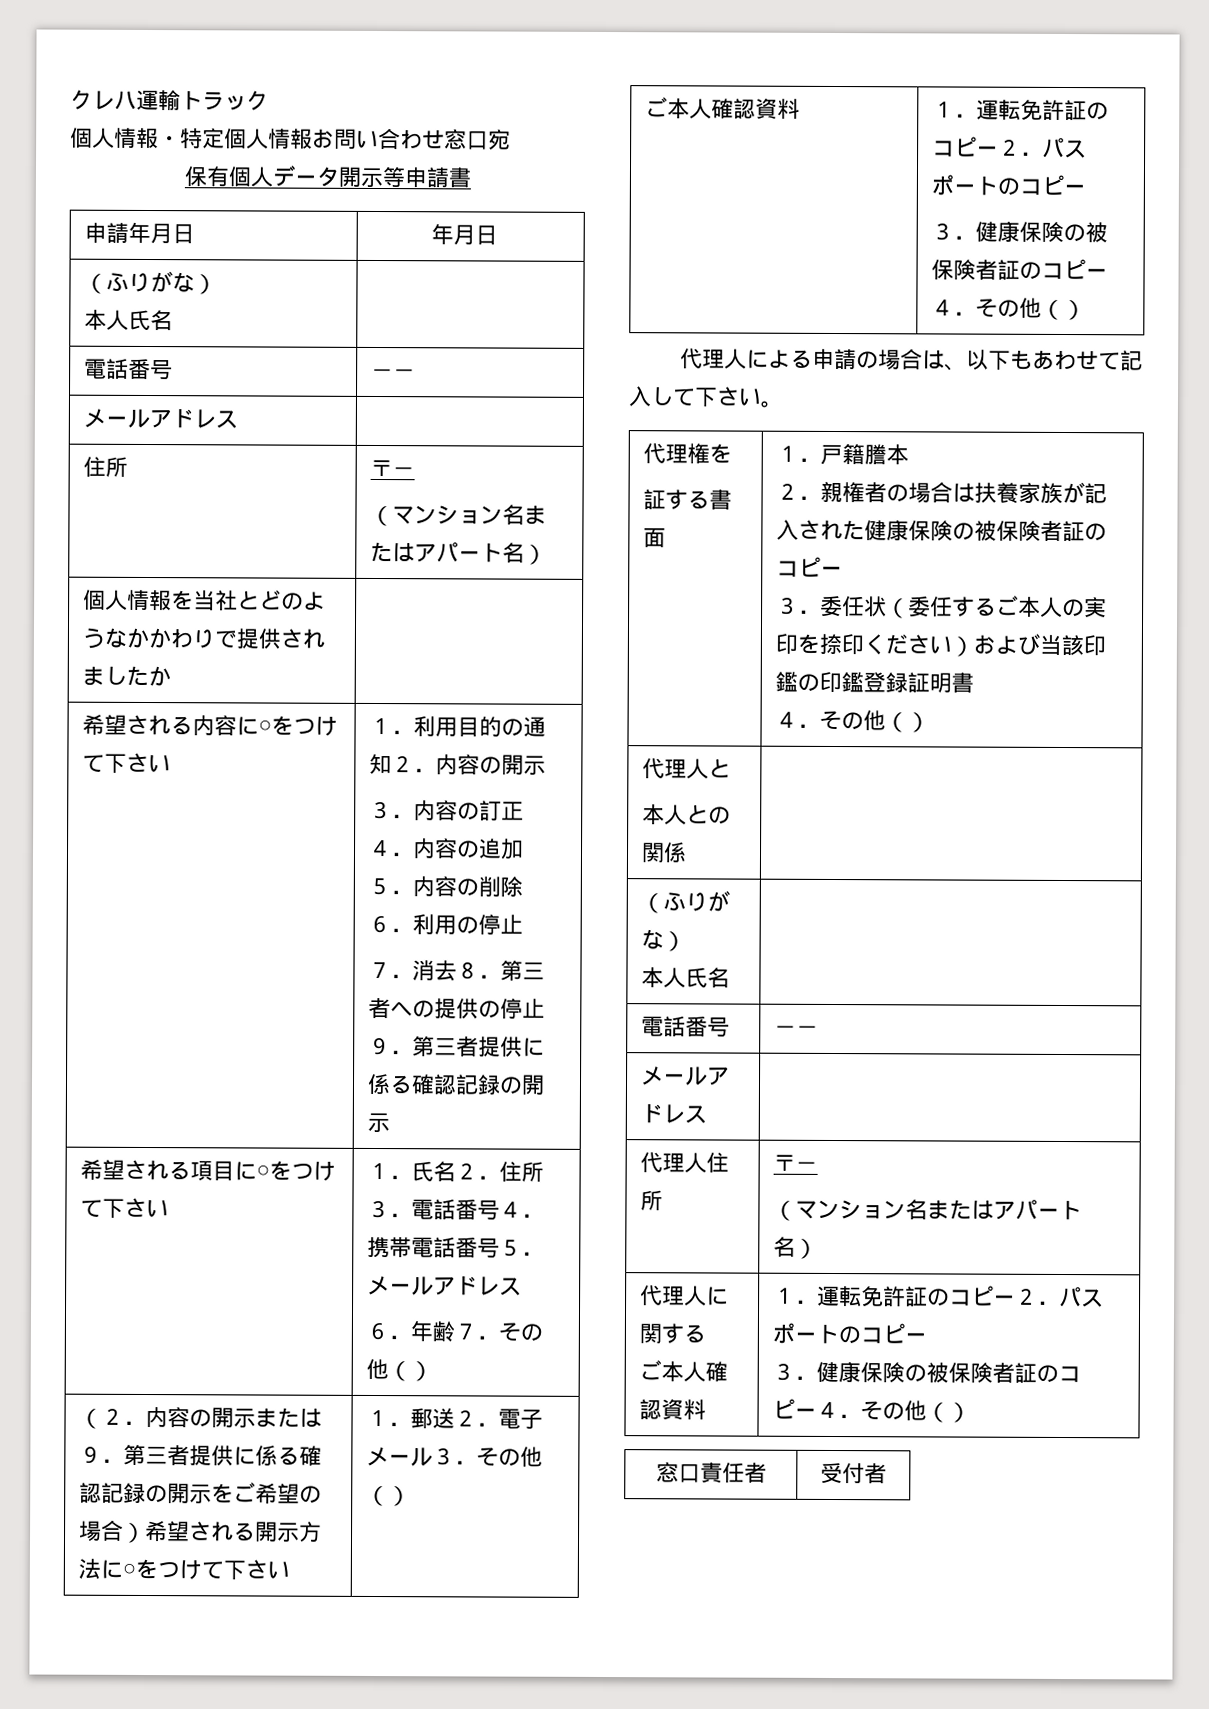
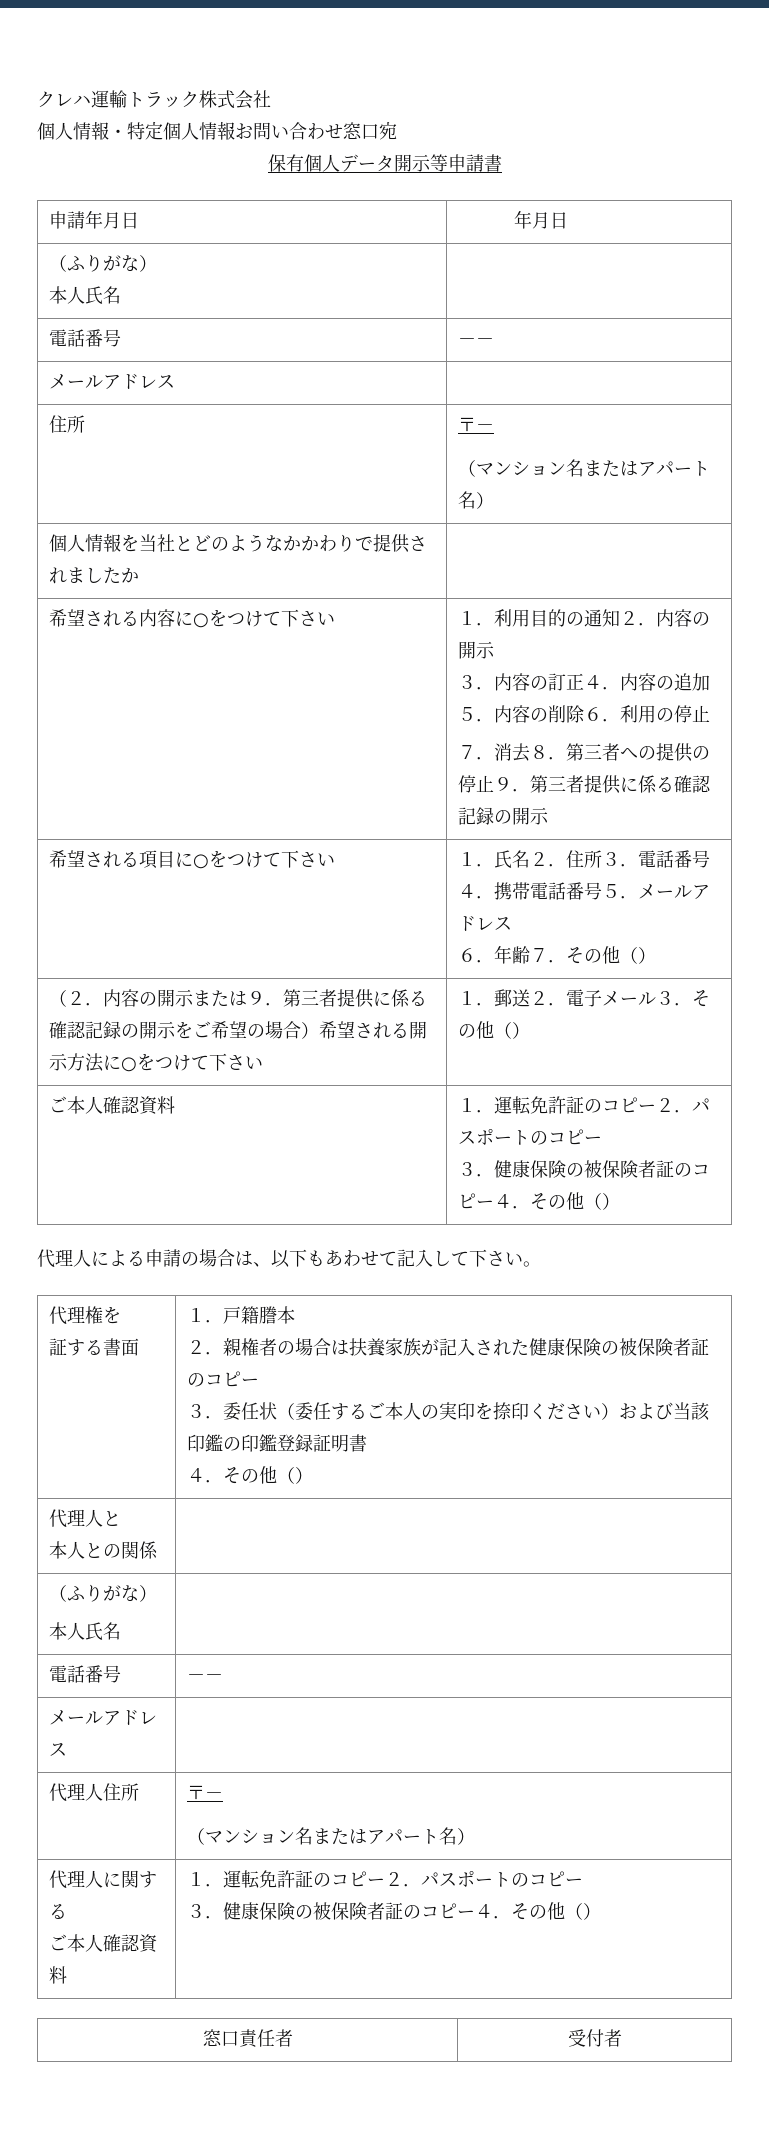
(269, 100) none -> [199,90,271,109] 株式会社

